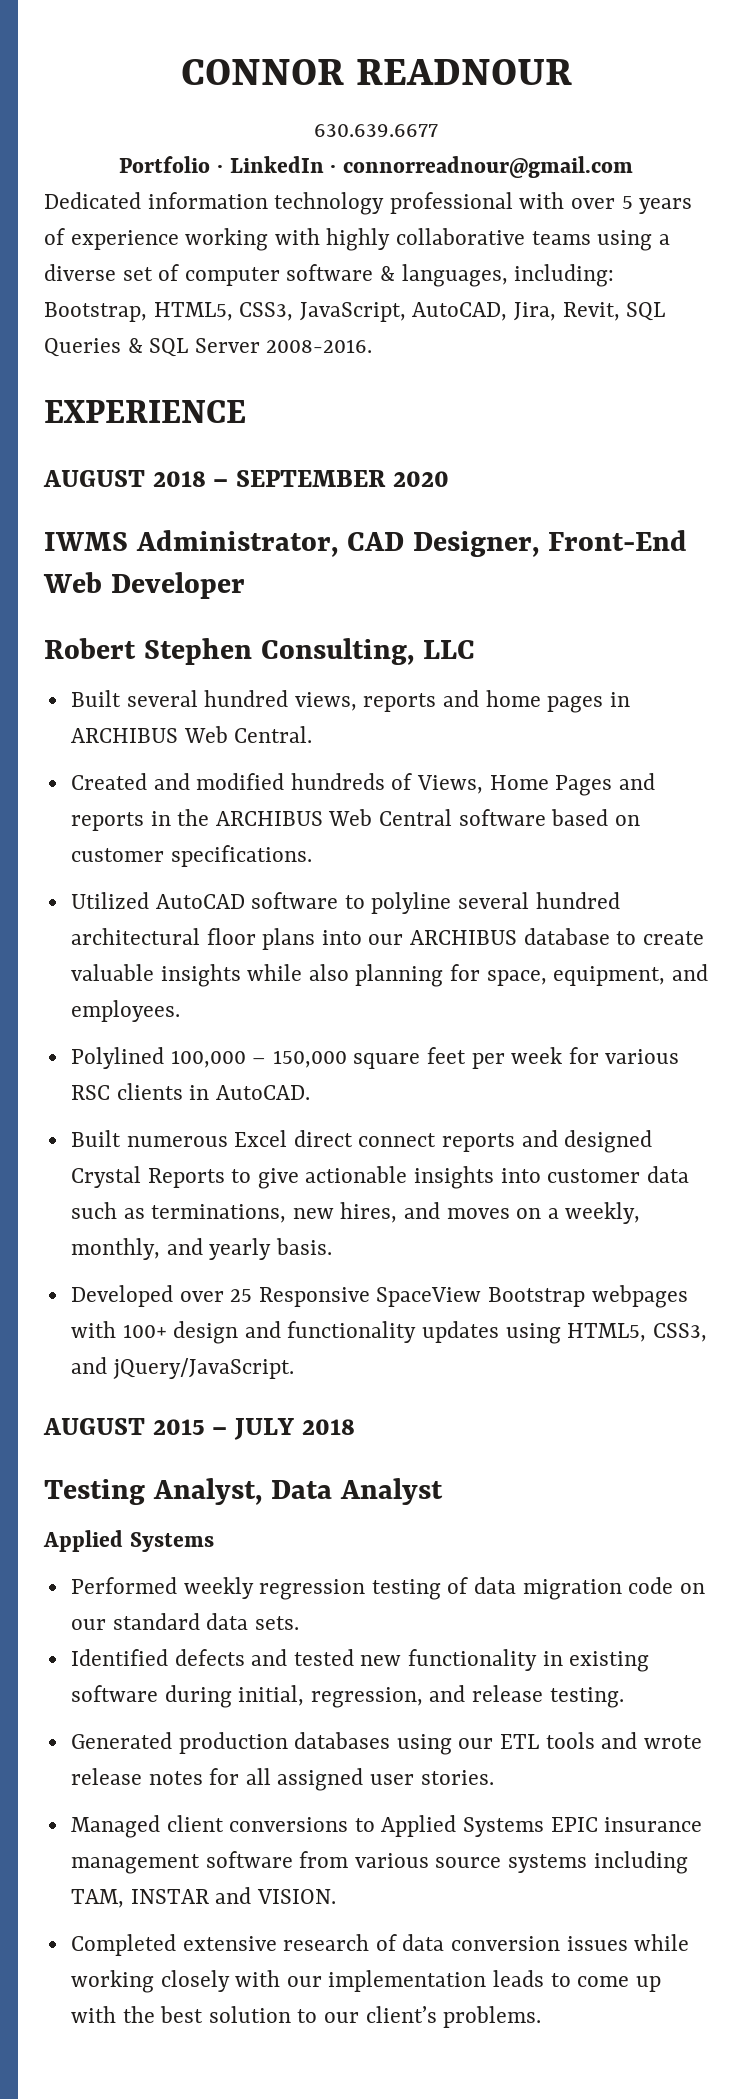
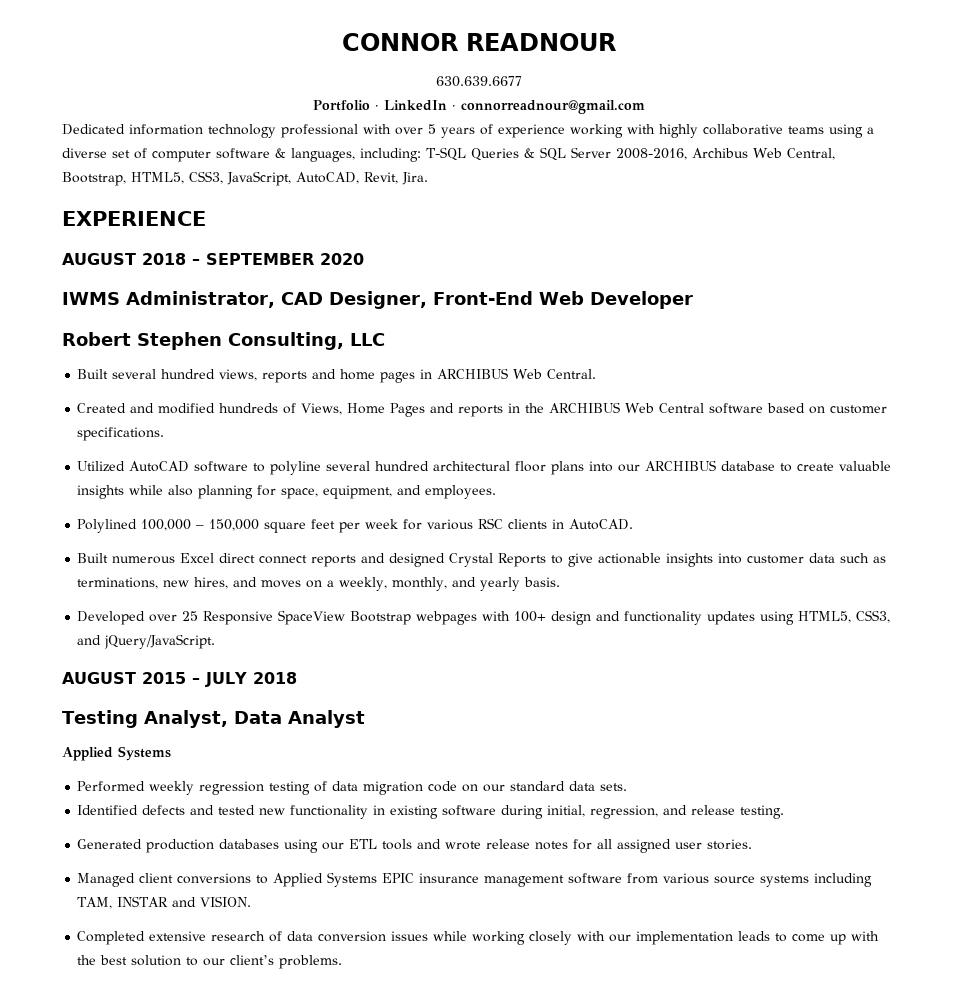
(615, 275) none -> [426,147,835,161] T-SQL Queries & SQL Server 2008-2016, Archibus Web Central,
[514,302,666,321] [44,338,373,357] Jira, Revit, SQL Queries & SQL Server 2008-2016. -> [364,172,428,185] Revit, Jira.

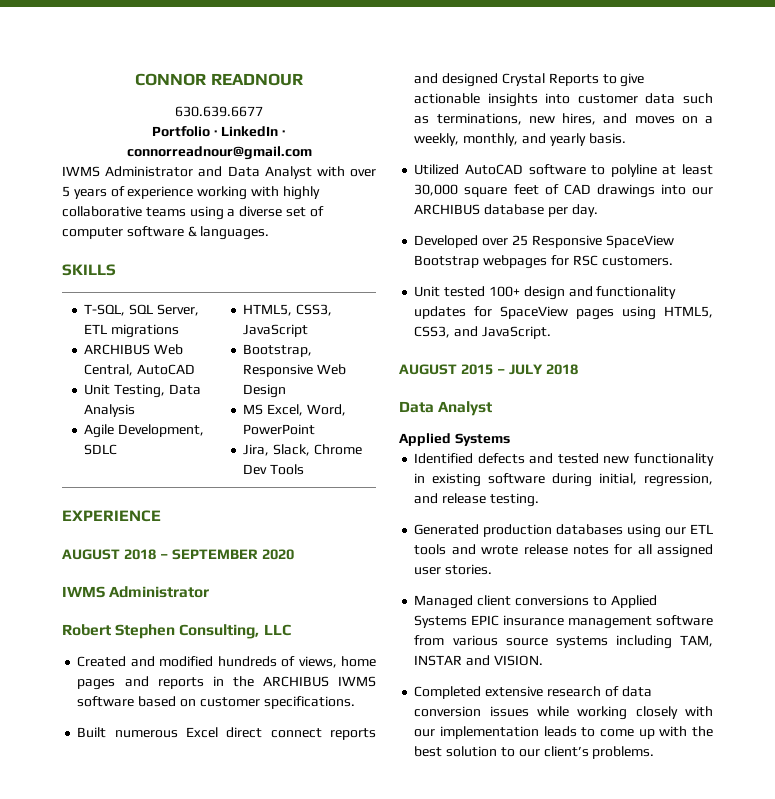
[62,124,358,138] Dedicated information technology professional -> [62,166,312,179] IWMS Administrator and Data Analyst
[291,147,835,162] [62,171,428,186] languages, including: T-SQL Queries & SQL Server 2008-2016, Archibus Web Central, Bootstrap, HTML5, CSS3, JavaScript, AutoCAD, Revit, Jira. -> [200,226,270,240] [62,264,116,276] [84,304,200,316] [84,324,180,338] [84,344,184,355] [84,364,196,376] [84,384,202,398] [84,404,136,417] [84,424,205,438] [84,444,118,455] [243,304,333,316] [243,324,309,337] [243,344,313,357] [243,364,347,377] [243,384,287,398] [243,404,347,416] [243,424,316,435] [243,444,363,456] [243,464,305,475] languages. // SKILLS // T-SQL, SQL Server, ETL migrations // ARCHIBUS Web Central, AutoCAD // Unit Testing, Data Analysis // Agile Development, SDLC | HTML5, CSS3, JavaScript // Bootstrap, Responsive Web Design // MS Excel, Word, PowerPoint // Jira, Slack, Chrome Dev Tools
[126,291,693,309] [62,332,385,350] [77,368,597,383] Administrator, CAD Designer, Front-End Web Developer // Robert Stephen Consulting, LLC // Built several hundred views, reports and home pages in ARCHIBUS Web Central. -> [109,586,210,598] [62,624,291,639] Administrator // Robert Stephen Consulting, LLC
[301,403,426,417] Views, Home Pages -> [298,656,377,668] [77,679,116,690] views, home pages
[625,403,705,413] Web Central -> [338,676,376,687] IWMS
[77,460,892,475] [77,485,497,499] [77,518,634,533] // Utilized AutoCAD software to polyline several hundred architectural floor plans into our ARCHIBUS database to create valuable insights while also planning for space, equipment, and employees. // Polylined 100,000 – 150,000 square feet per week for various RSC clients in AutoCAD. -> (355, 702) none
(561, 582) none -> [414,164,713,177] [414,184,713,198] [414,204,598,217] // Utilized AutoCAD software to polyline at least 30,000 square feet of CAD drawings into our ARCHIBUS database per day.
[482,611,511,621] with -> [550,255,673,266] [414,286,486,297] for RSC customers. // Unit tested
(756, 618) none -> [474,306,615,320] for SpaceView pages
[104,634,216,649] jQuery/JavaScript. -> [481,326,551,339] JavaScript.
[62,710,228,728] Testing Analyst, -> (578, 369) none
[77,781,628,795] // Performed weekly regression testing of data migration code on our standard data sets. -> (510, 439) none

